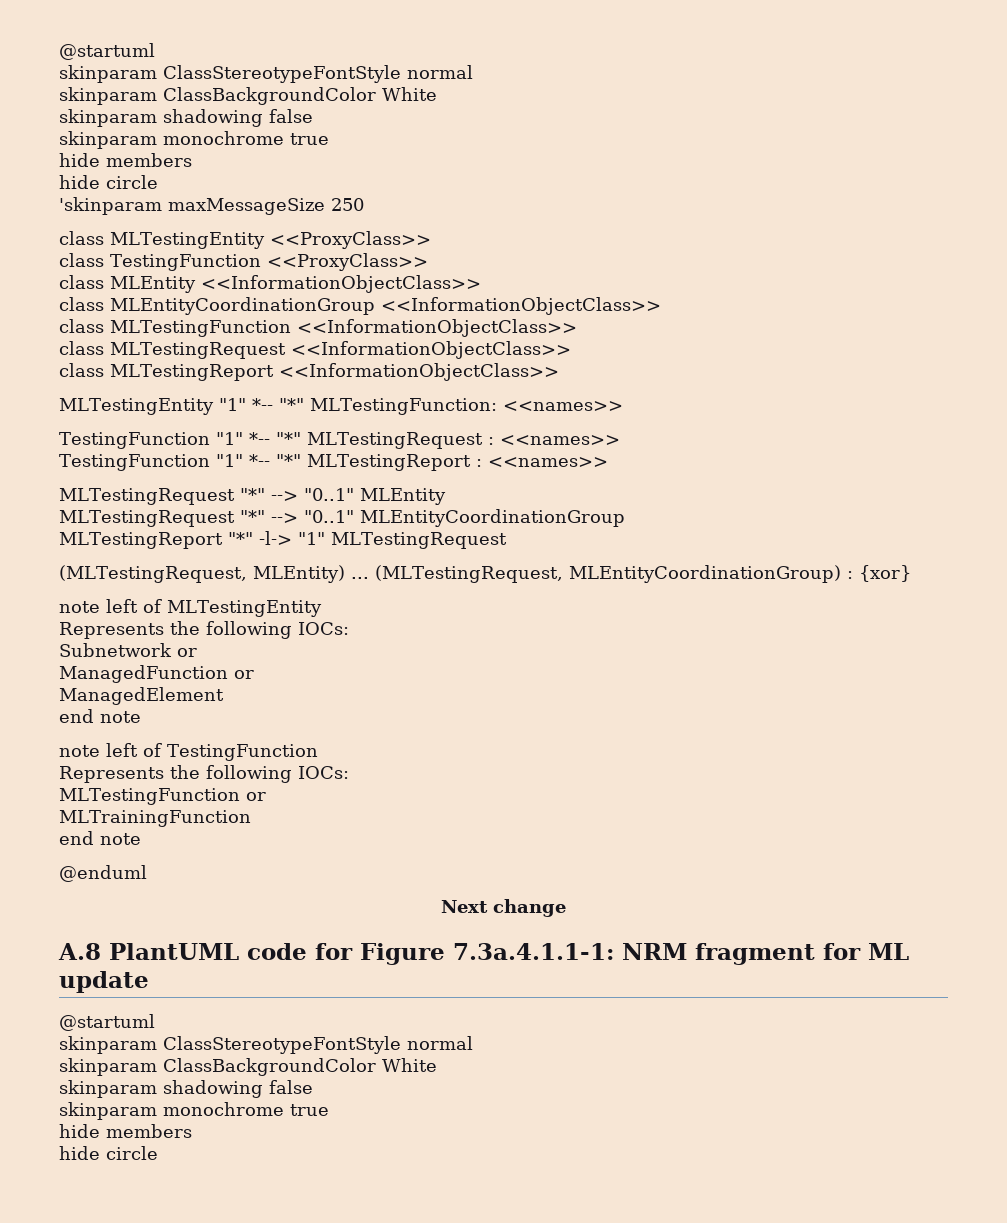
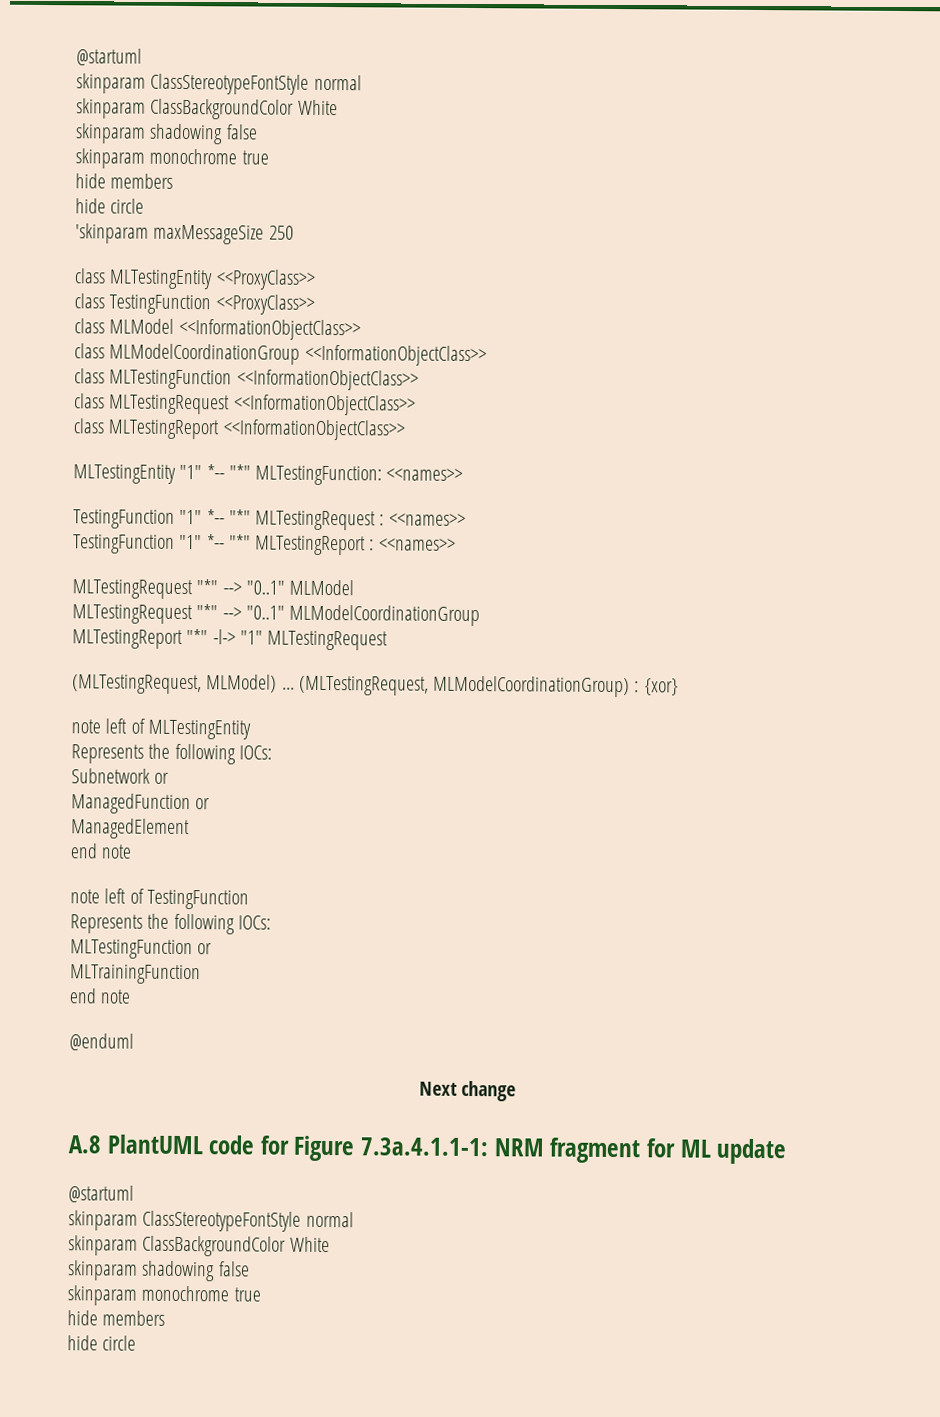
[110,275,481,293] [59,297,375,315] MLEntity <<InformationObjectClass>> // class MLEntityCoordinationGroup -> [109,318,361,341] [74,343,301,365] MLModel <<InformationObjectClass>> // class MLModelCoordinationGroup
[359,488,446,505] [59,509,625,527] MLEntity // MLTestingRequest "*" --> "0..1" MLEntityCoordinationGroup -> [289,579,355,596] [72,604,481,627] MLModel // MLTestingRequest "*" --> "0..1" MLModelCoordinationGroup
[252,565,345,583] MLEntity) -> [206,674,278,693] MLModel)
[568,565,841,583] MLEntityCoordinationGroup) -> [433,675,631,698] MLModelCoordinationGroup)

